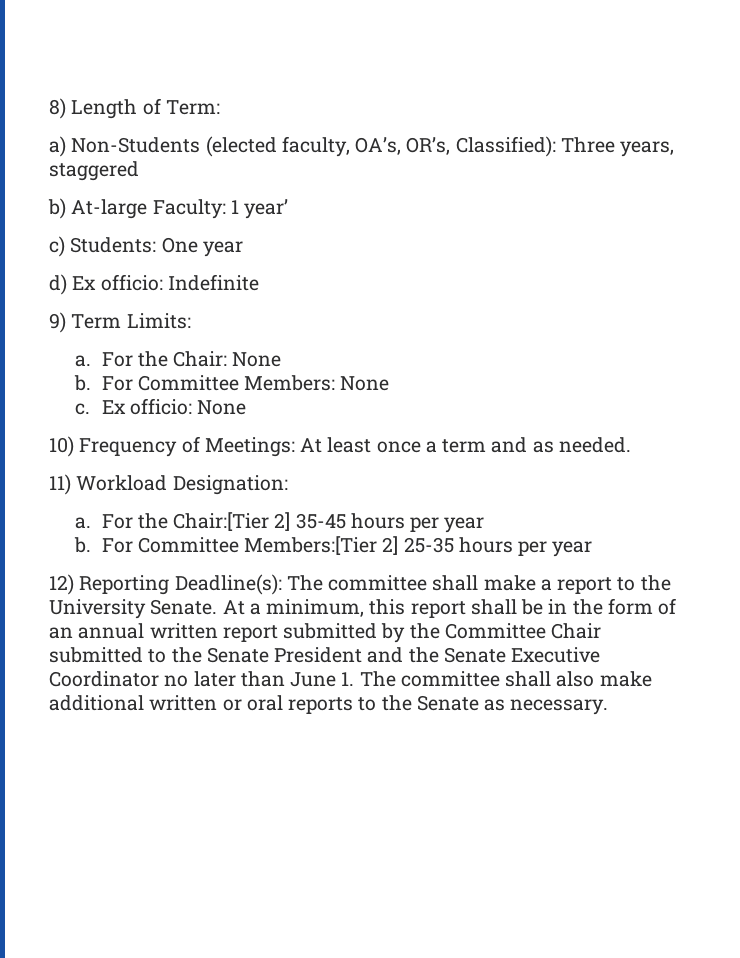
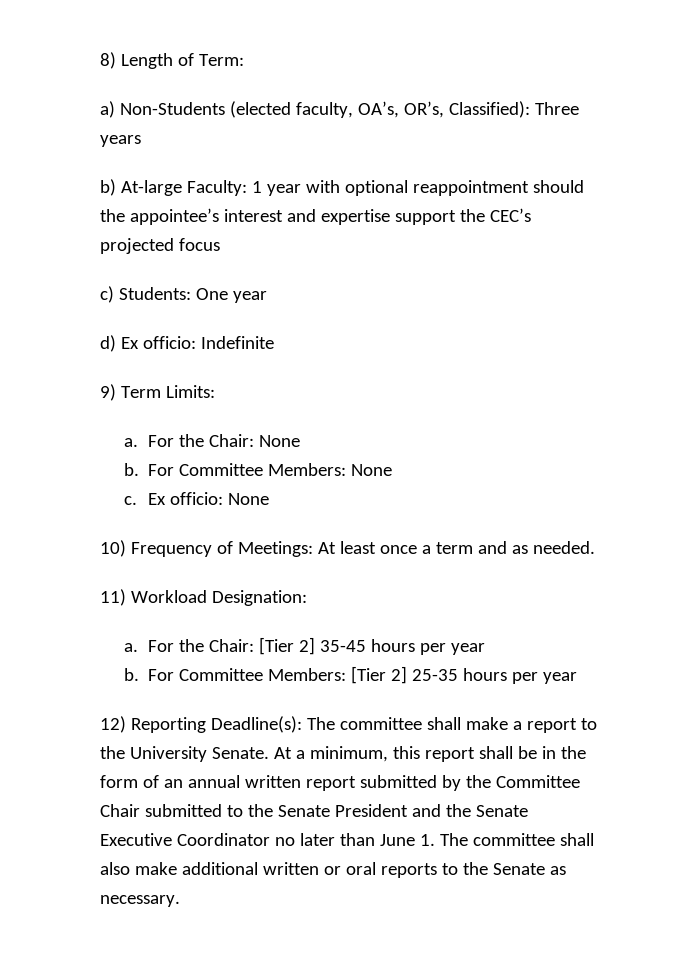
[620,141,675,157] [49,161,139,181] years, staggered -> [100,135,141,147] years
[244,199,289,219] year’ -> [266,180,584,196] [100,208,531,225] [100,238,220,254] year with optional reappointment should the appointee’s interest and expertise support the CEC’s projected focus
[173,512,270,531] Chair:[Tier -> [209,637,295,655] Chair: [Tier
[244,536,378,555] Members:[Tier -> [268,666,387,684] Members: [Tier

